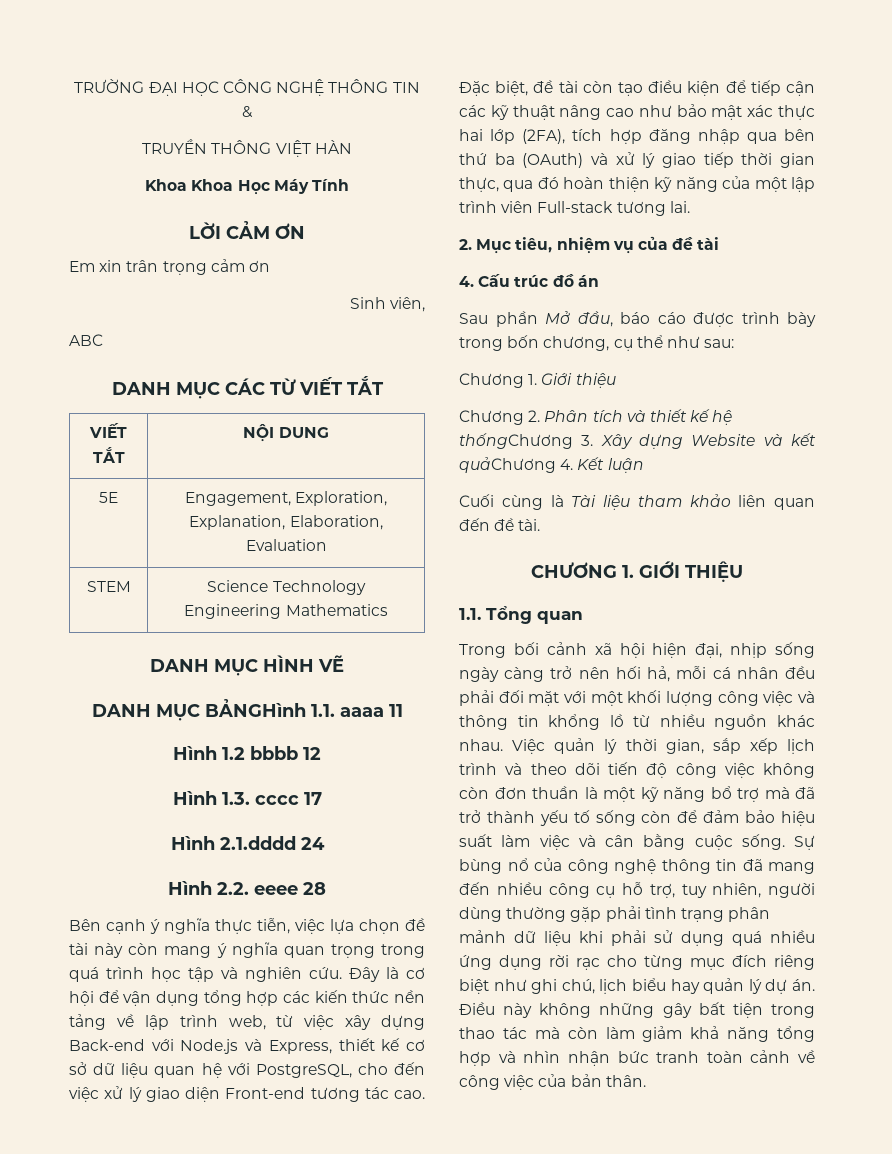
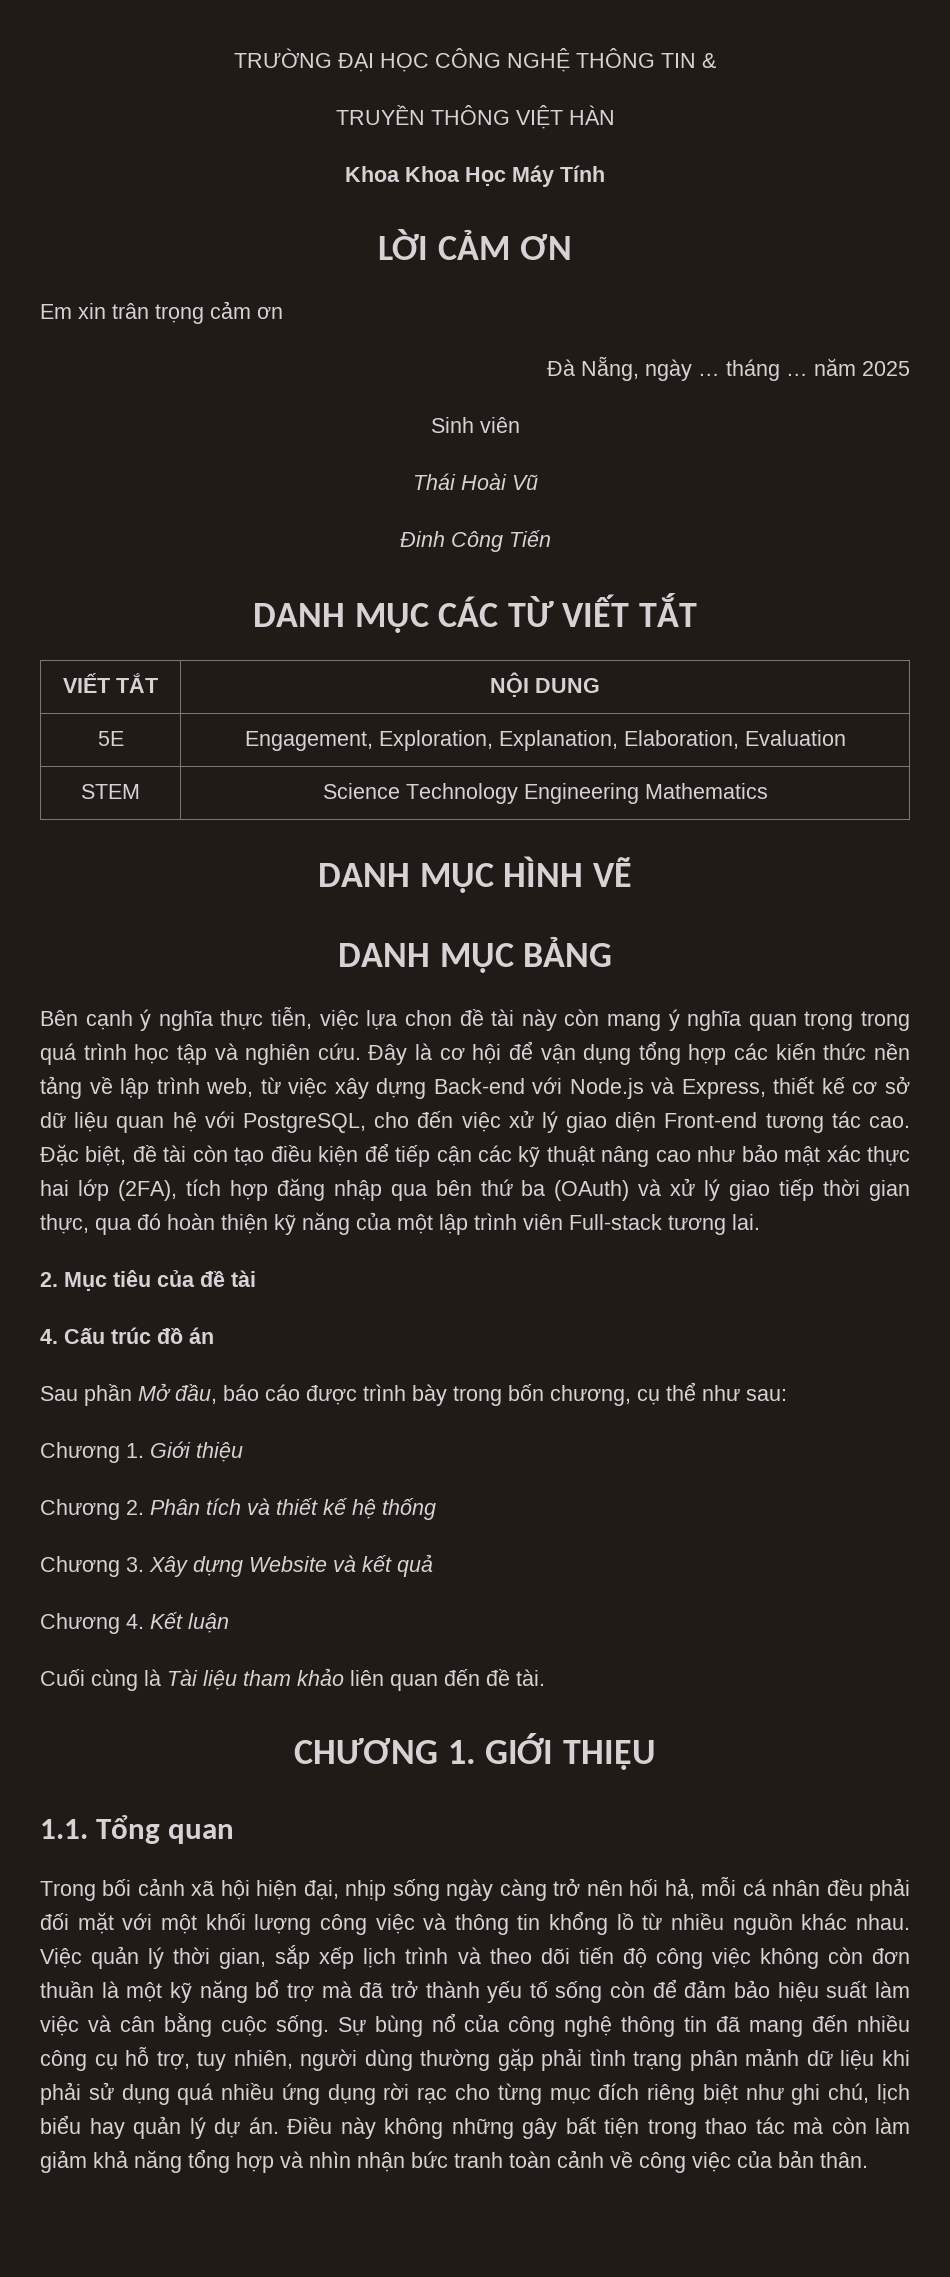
[349,297,425,312] [69,334,103,346] Sinh viên, // ABC -> [547,356,910,381] [430,417,520,433] [412,473,538,490] [399,530,551,552] Đà Nẵng, ngày … tháng … năm 2025 // Sinh viên // Thái Hoài Vũ // Đinh Công Tiến
[204,699,403,717] [173,746,321,760] [172,791,322,805] [170,836,325,850] [168,881,326,895] BẢNGHình 1.1. aaaa 11 // Hình 1.2 bbbb 12 // Hình 1.3. cccc 17 // Hình 2.1.dddd 24 // Hình 2.2. eeee 28 -> [523,936,613,967] BẢNG
[515,237,634,254] tiêu, nhiệm vụ -> [113,1270,151,1287] tiêu
[459,433,573,449] thốngChương -> [382,1498,436,1520] [40,1556,120,1577] thống // Chương
[459,457,556,473] quảChương -> [397,1554,433,1577] [40,1613,120,1634] quả // Chương

